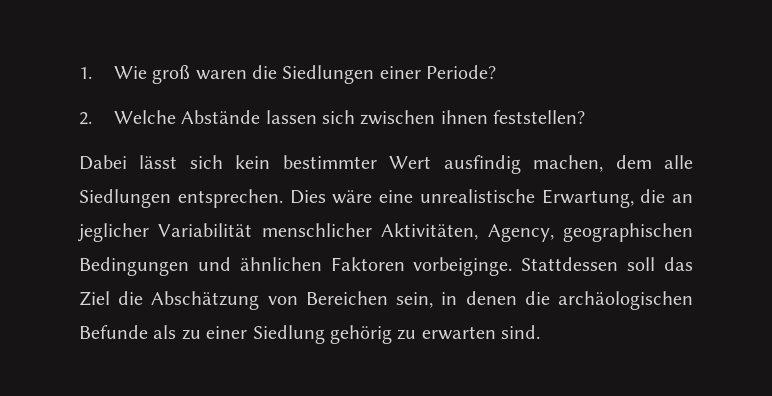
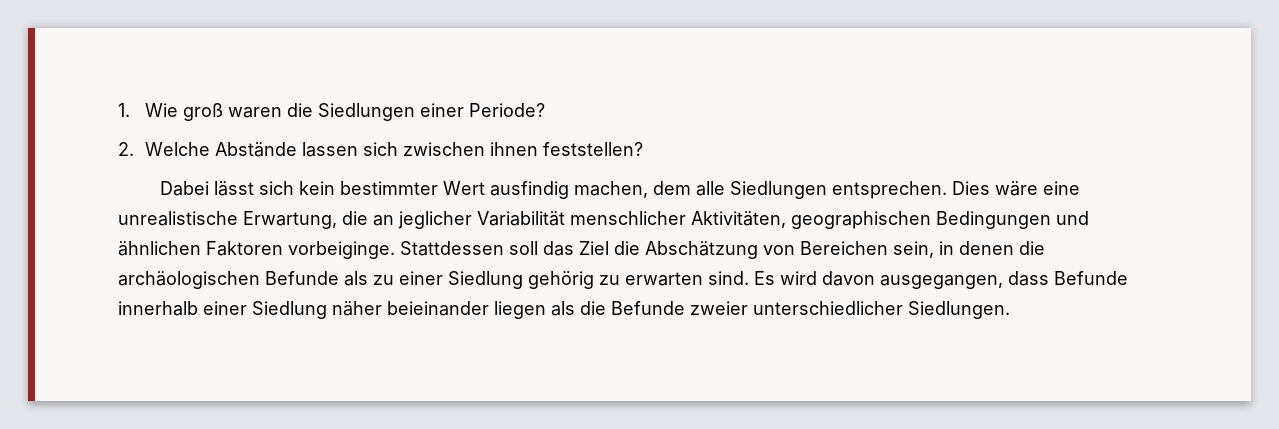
[487,224,554,242] Agency, -> (786, 219) none
(541, 332) none -> [754,271,1128,289] [118,301,1010,319] Es wird davon ausgegangen, dass Befunde innerhalb einer Siedlung näher beieinander liegen als die Befunde zweier unterschiedlicher Siedlungen.

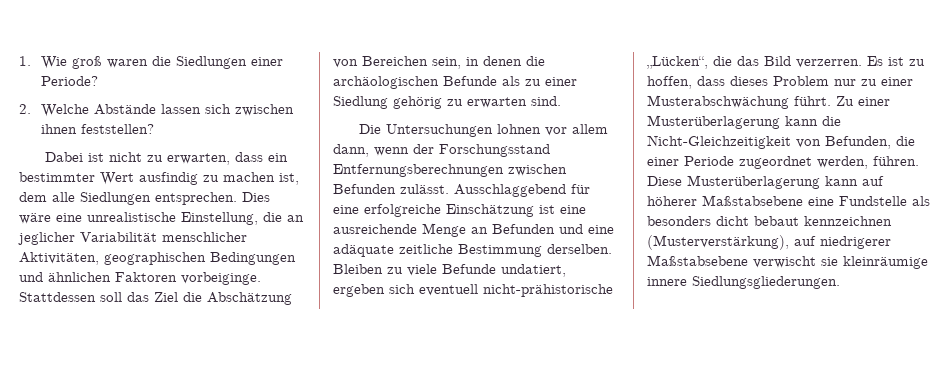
[214,181,649,199] lässt sich kein bestimmter Wert ausfindig machen, -> [88,152,289,165] [19,172,299,185] ist nicht zu erwarten, dass ein bestimmter Wert ausfindig zu machen ist,
[243,211,337,229] Erwartung, -> [181,212,258,225] Einstellung,
[754,271,1128,289] [118,301,1010,319] Es wird davon ausgegangen, dass Befunde innerhalb einer Siedlung näher beieinander liegen als die Befunde zweier unterschiedlicher Siedlungen. -> [359,124,609,137] [333,144,550,157] [333,164,567,177] [333,184,590,197] [333,204,586,217] [333,223,614,237] [333,244,612,257] [333,264,566,277] [333,284,613,297] [647,56,925,69] [647,76,913,89] [647,95,890,109] [647,115,841,129] [647,135,915,149] [647,156,919,169] [647,175,884,189] [647,195,930,206] [647,216,892,226] [647,235,891,250] [647,255,928,269] [647,276,840,289] // Die Untersuchungen lohnen vor allem dann, wenn der Forschungsstand Entfernungsberechnungen zwischen Befunden zulässt. Ausschlaggebend für eine erfolgreiche Einschätzung ist eine ausreichende Menge an Befunden und eine adäquate zeitliche Bestimmung derselben. Bleiben zu viele Befunde undatiert, ergeben sich eventuell nicht-prähistorische „Lücken“, die das Bild verzerren. Es ist zu hoffen, dass dieses Problem nur zu einer Musterabschwächung führt. Zu einer Musterüberlagerung kann die Nicht-Gleichzeitigkeit von Befunden, die einer Periode zugeordnet werden, führen. Diese Musterüberlagerung kann auf höherer Maßstabsebene eine Fundstelle als besonders dicht bebaut kennzeichnen (Musterverstärkung), auf niedrigerer Maßstabsebene verwischt sie kleinräumige innere Siedlungsgliederungen.

